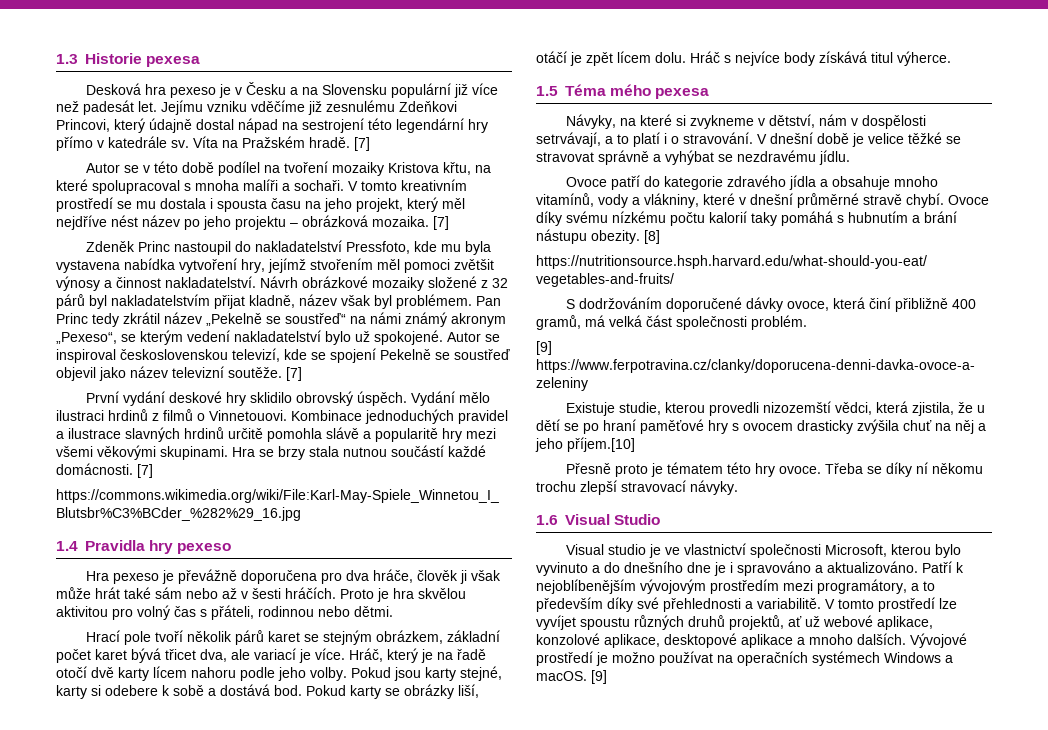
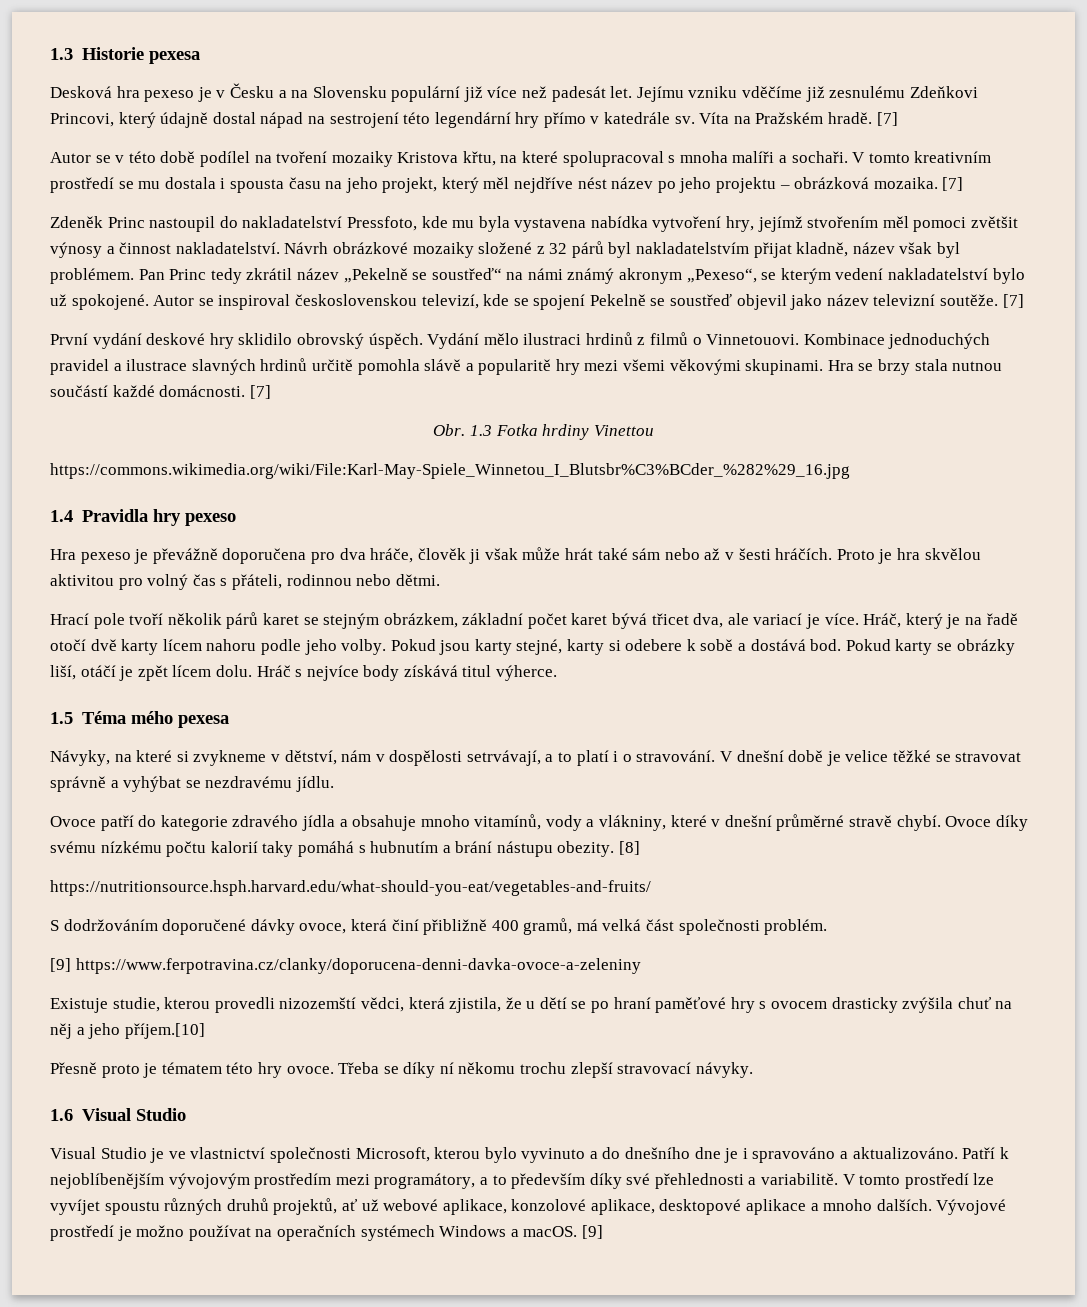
(153, 471) none -> [433,424,654,440] // Obr. 1.3 Fotka hrdiny Vinettou
[608,544,647,555] studio -> [100,1147,147,1159] Studio

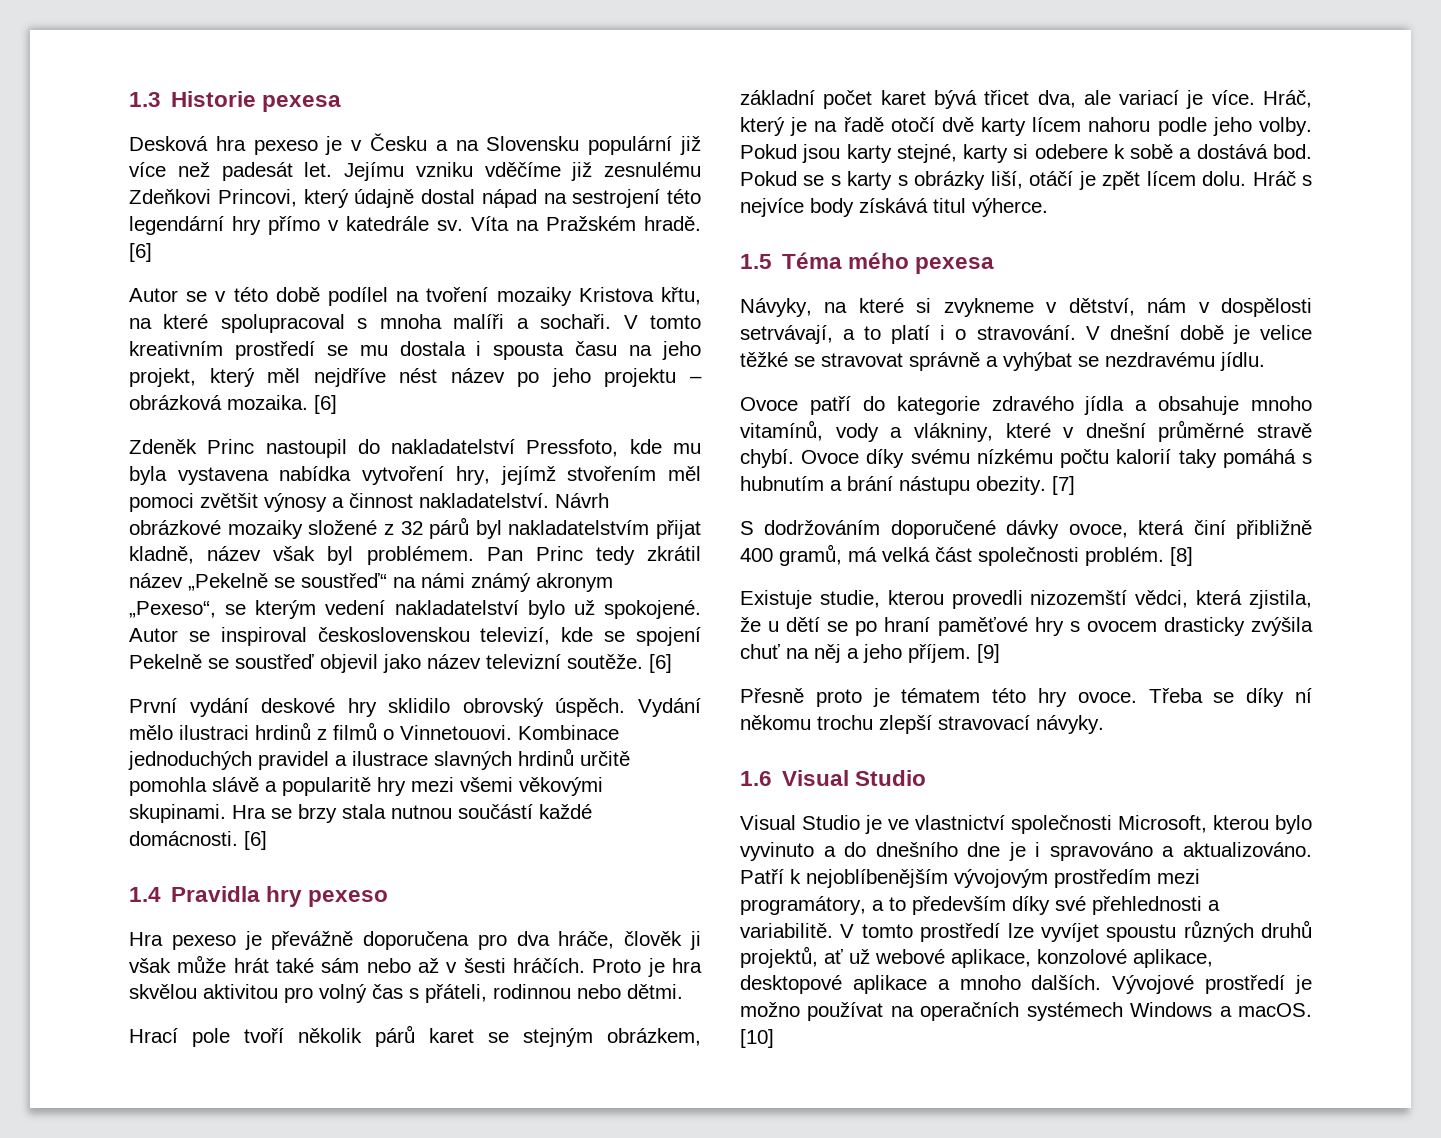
[876,112,898,126] [7] -> [129,243,152,262] [6]
[942,177,964,191] [7] -> [314,395,337,414] [6]
[1002,294,1024,308] [7] -> [649,654,672,673] [6]
[249,385,271,399] [433,424,654,440] [50,463,850,479] [7] // Obr. 1.3 Fotka hrdiny Vinettou // https://commons.wikimedia.org/wiki/File:Karl-May-Spiele_Winnetou_I_Blutsbr%C3%BCder_%282%29_16.jpg -> [244,831,267,850] [6]
[895,639,952,655] karty se -> [803,171,908,190] se s karty s
[619,841,641,855] [50,880,651,896] [8] // https://nutritionsource.hsph.harvard.edu/what-should-you-eat/vegetables-and-fruits/ -> [1052,476,1075,495] [7]
[50,958,641,974] // [9] https://www.ferpotravina.cz/clanky/doporucena-denni-davka-ovoce-a-zeleniny -> [1170,547,1193,566] [8]
[124,1023,205,1039] příjem.[10] -> [908,644,1000,663] příjem. [9]
[581,1225,603,1239] [9] -> [740,1029,774,1048] [10]

